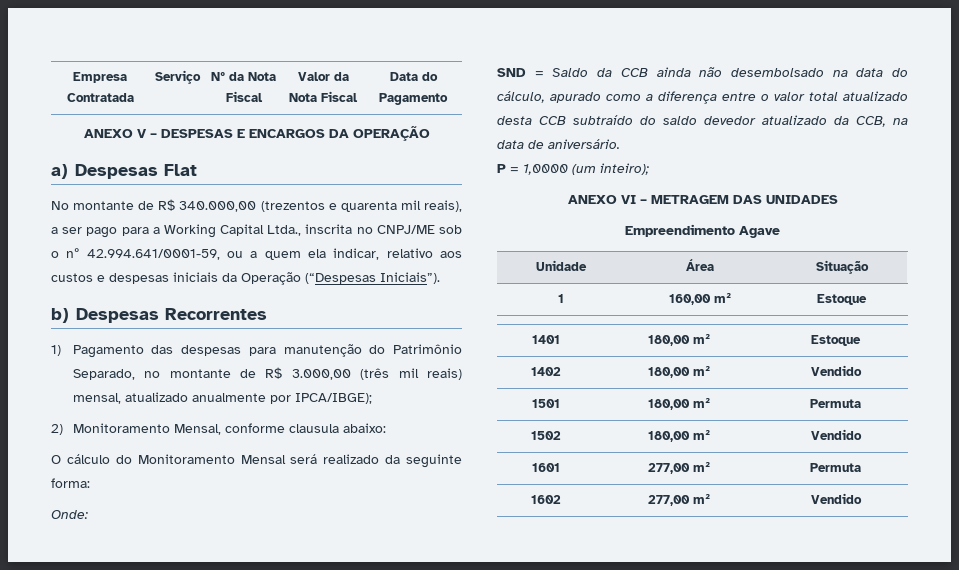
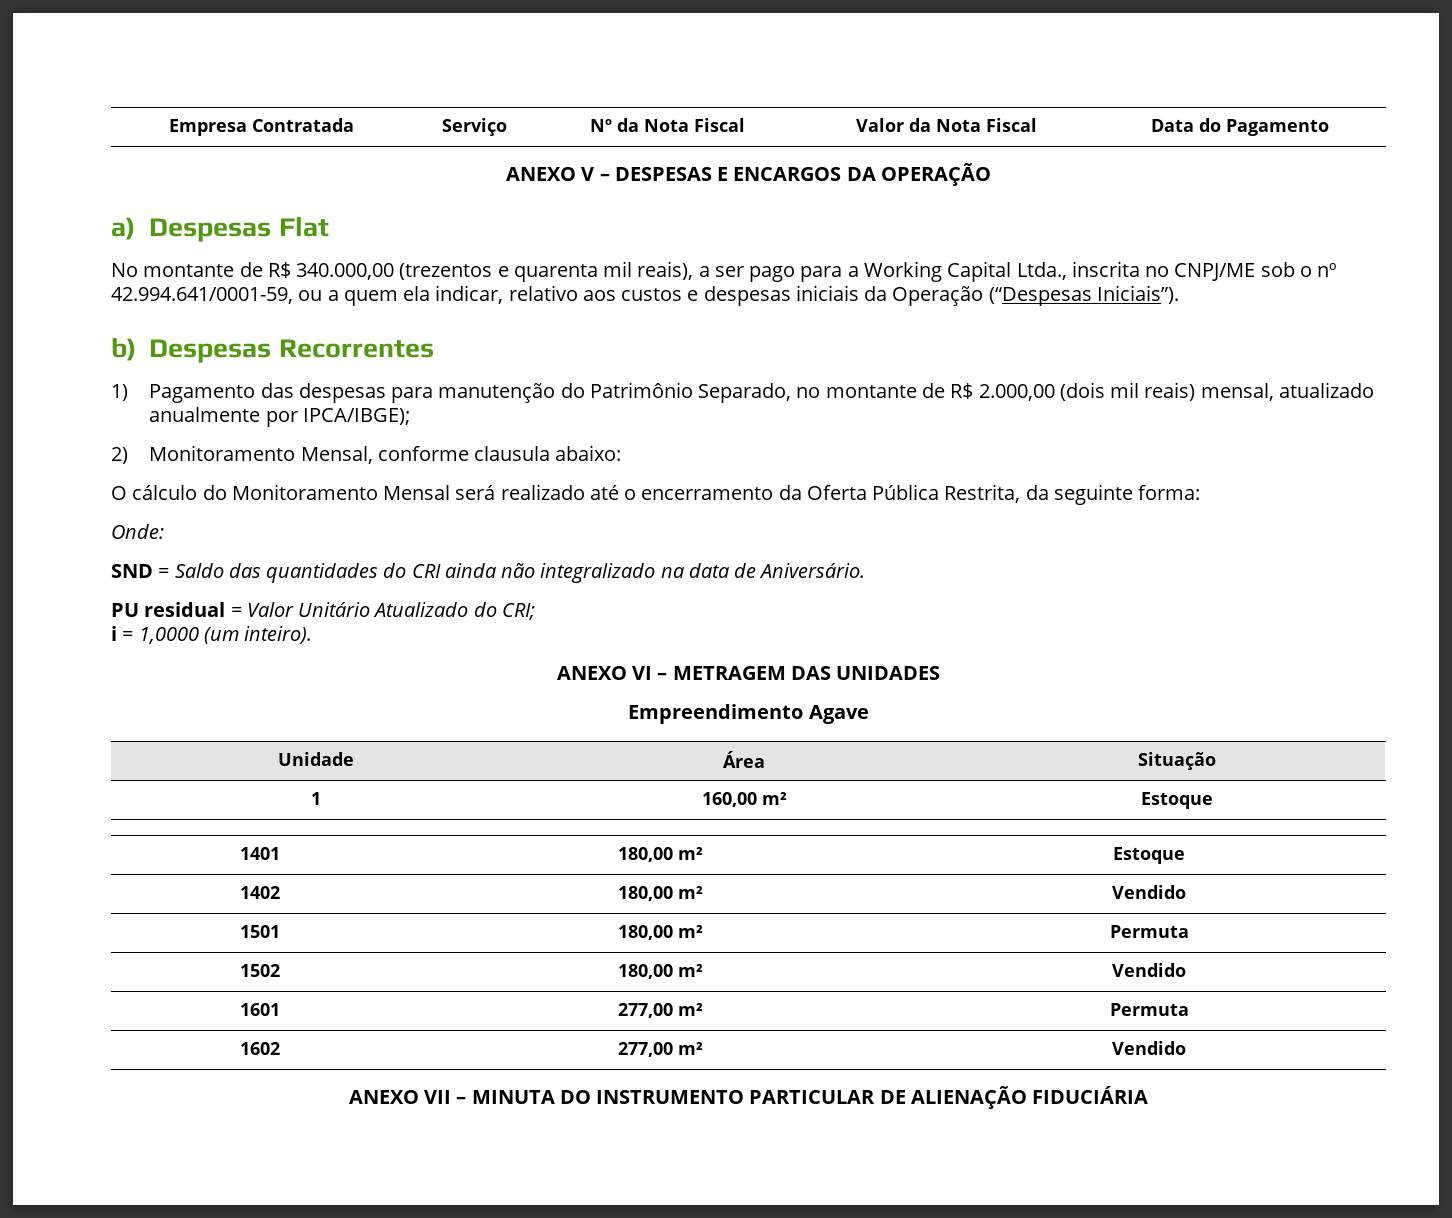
[291,368,390,380] 3.000,00 (três -> [978,382,1105,401] 2.000,00 (dois
(380, 459) none -> [589,484,1021,503] até o encerramento da Oferta Pública Restrita,
[597,67,908,77] [497,91,908,104] [497,115,908,127] [497,139,620,149] [497,164,506,173] da CCB ainda não desembolsado na data do cálculo, apurado como a diferença entre o valor total atualizado desta CCB subtraído do saldo devedor atualizado da CCB, na data de aniversário. // P -> [228,563,866,583] [111,602,535,620] [111,626,117,641] das quantidades do CRI ainda não integralizado na data de Aniversário. // PU residual = Valor Unitário Atualizado do CRI; // i
[600,163,649,175] inteiro); -> [244,626,313,644] inteiro).
(862, 498) none -> [348,1086,1149,1109] // ANEXO VII – MINUTA DO INSTRUMENTO PARTICULAR DE ALIENAÇÃO FIDUCIÁRIA

